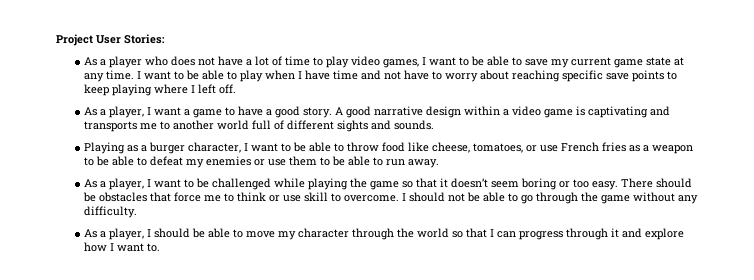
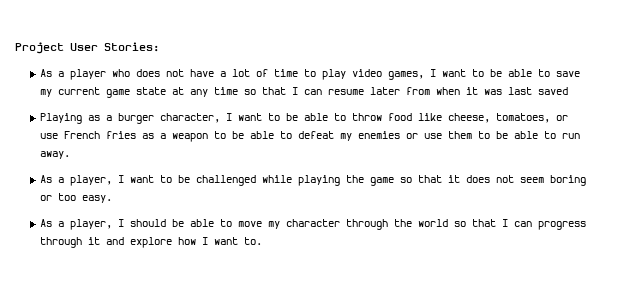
[106,70,678,82] [84,84,237,96] [84,106,671,118] [84,120,435,132] time. I want to be able to play when I have time and not have to worry about reaching specific save points to keep playing where I left off. // As a player, I want a game to have a good story. A good narrative design within a video game is captivating and transports me to another world full of different sights and sounds. -> [213,87,568,95] time so that I can resume later from when it was last saved
[451,178,489,188] doesn’t -> [465,175,514,183] does not
[621,178,693,188] [83,192,699,204] [84,206,138,218] There should be obstacles that force me to think or use skill to overcome. I should not be able to go through the game without any difficulty. -> (112, 199) none

